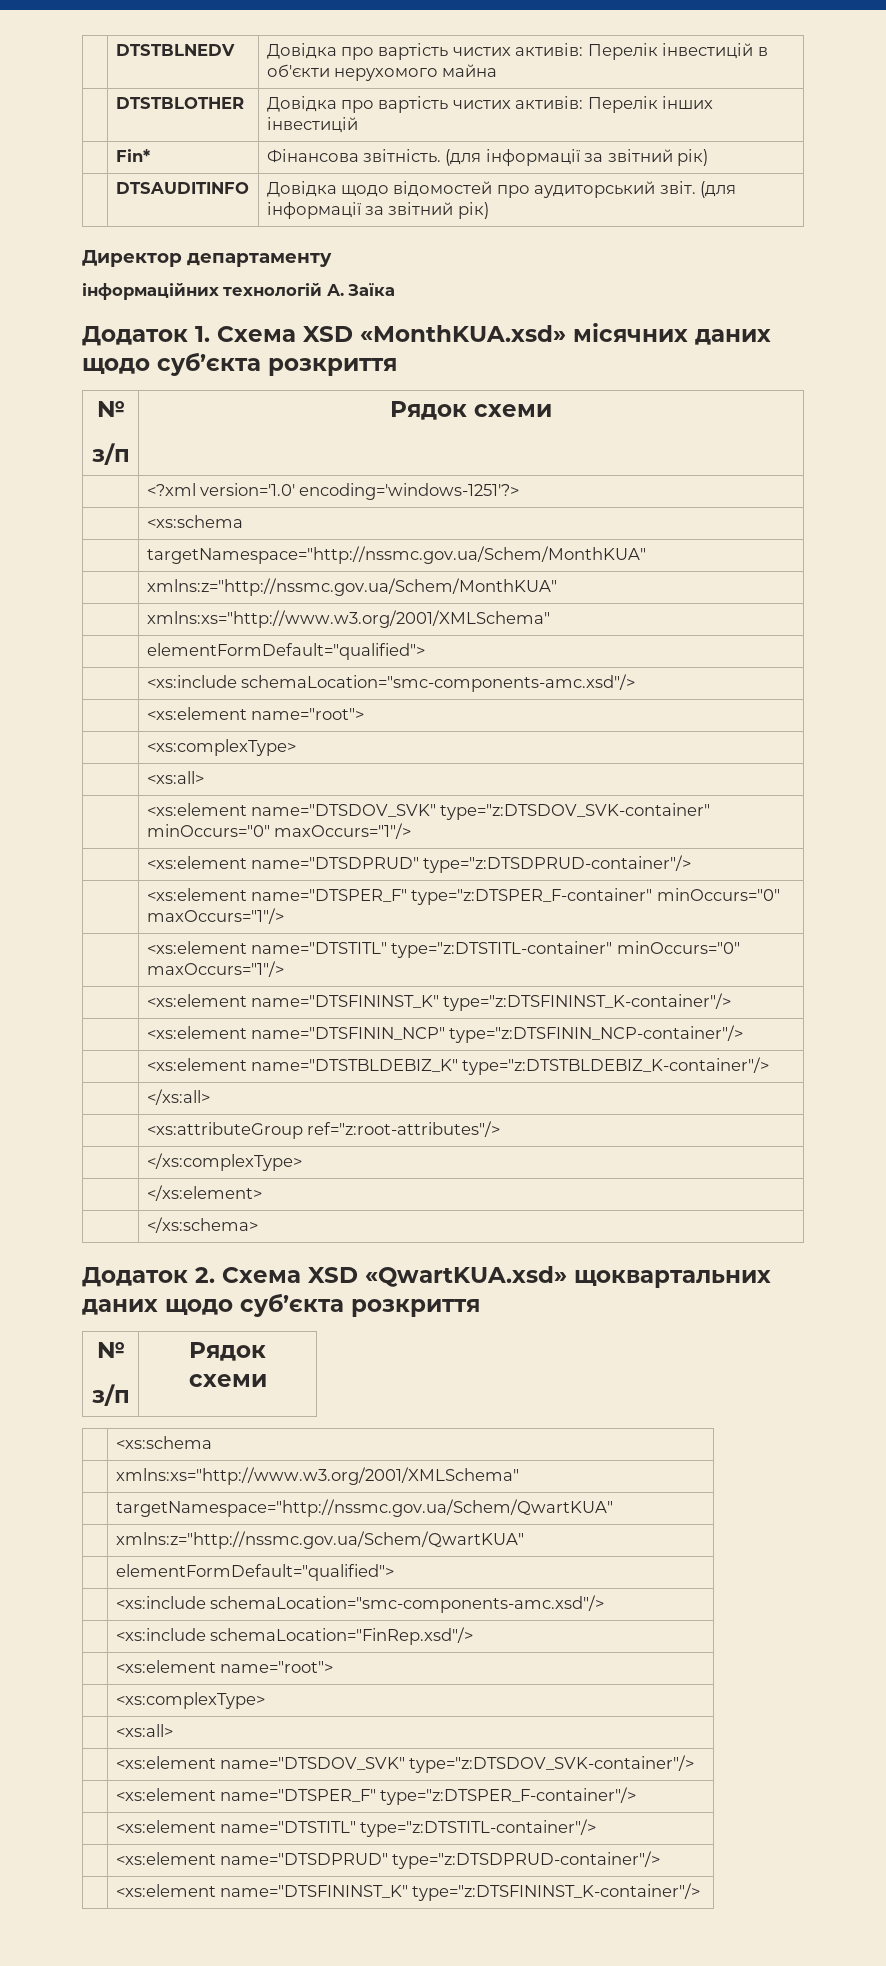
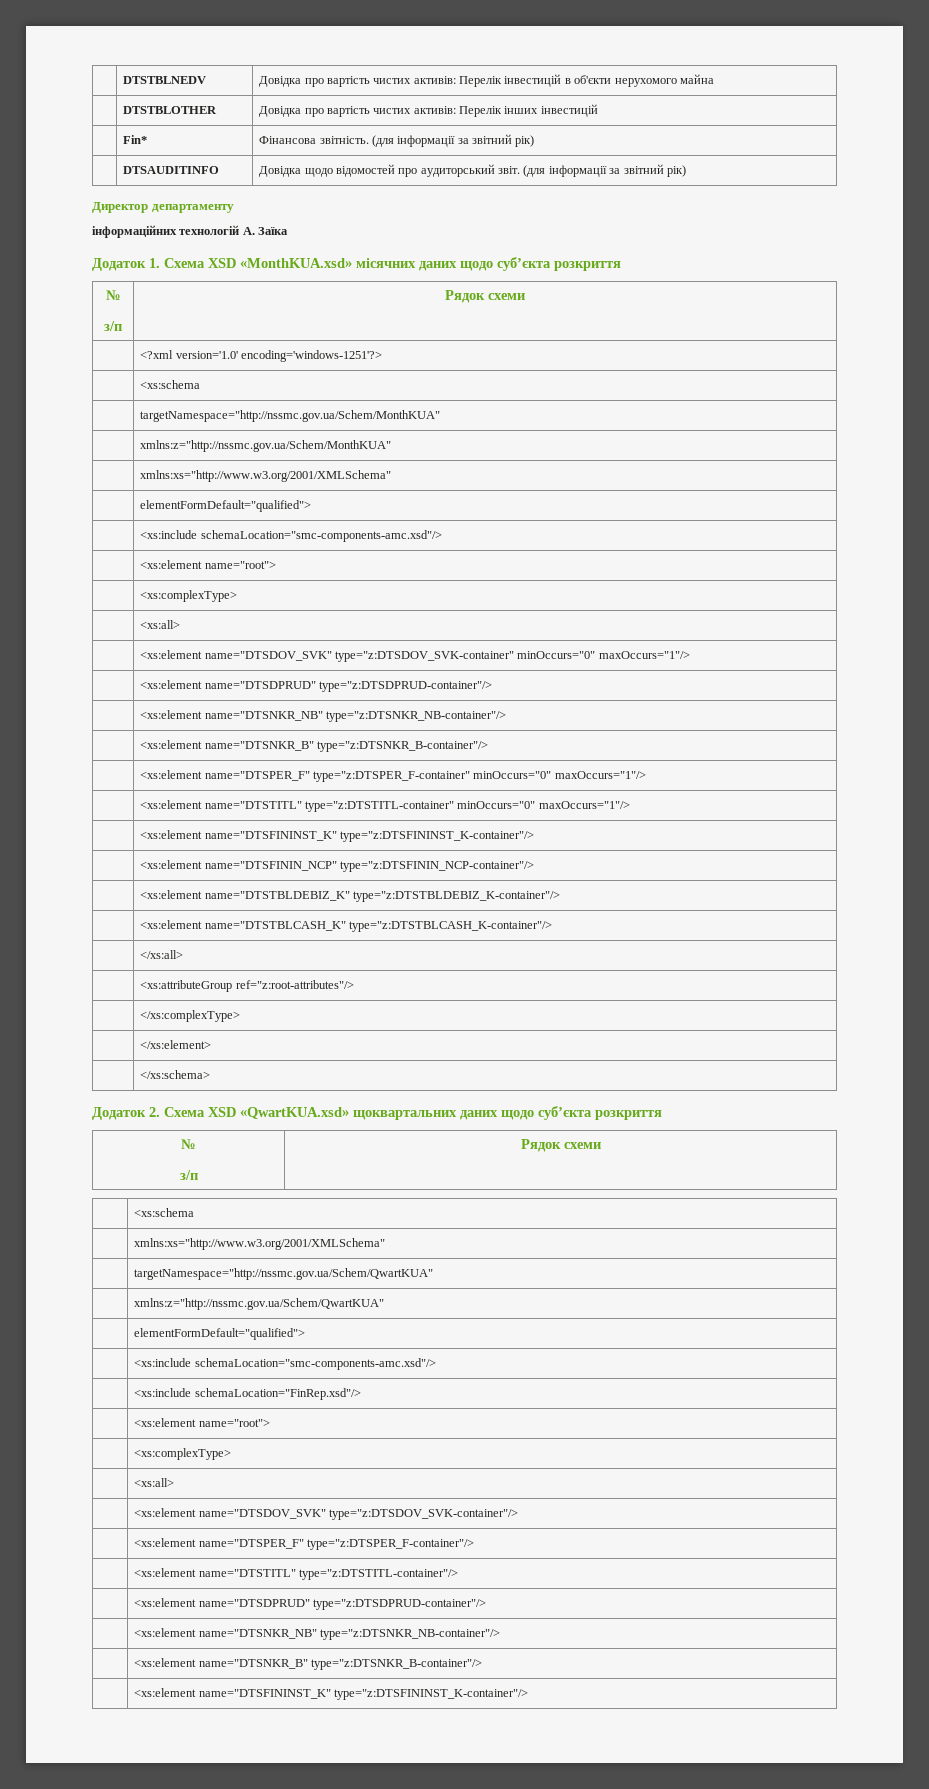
(692, 864) none -> [140,710,506,722] [140,740,488,752] // | <xs:element name="DTSNKR_NB" type="z:DTSNKR_NB-container"/> // | <xs:element name="DTSNKR_B" type="z:DTSNKR_B-container"/>
(770, 1066) none -> [140,920,552,932] // | <xs:element name="DTSTBLCASH_K" type="z:DTSTBLCASH_K-container"/>
(661, 1860) none -> [134,1628,500,1640] [134,1658,482,1670] // | <xs:element name="DTSNKR_NB" type="z:DTSNKR_NB-container"/> // | <xs:element name="DTSNKR_B" type="z:DTSNKR_B-container"/>

